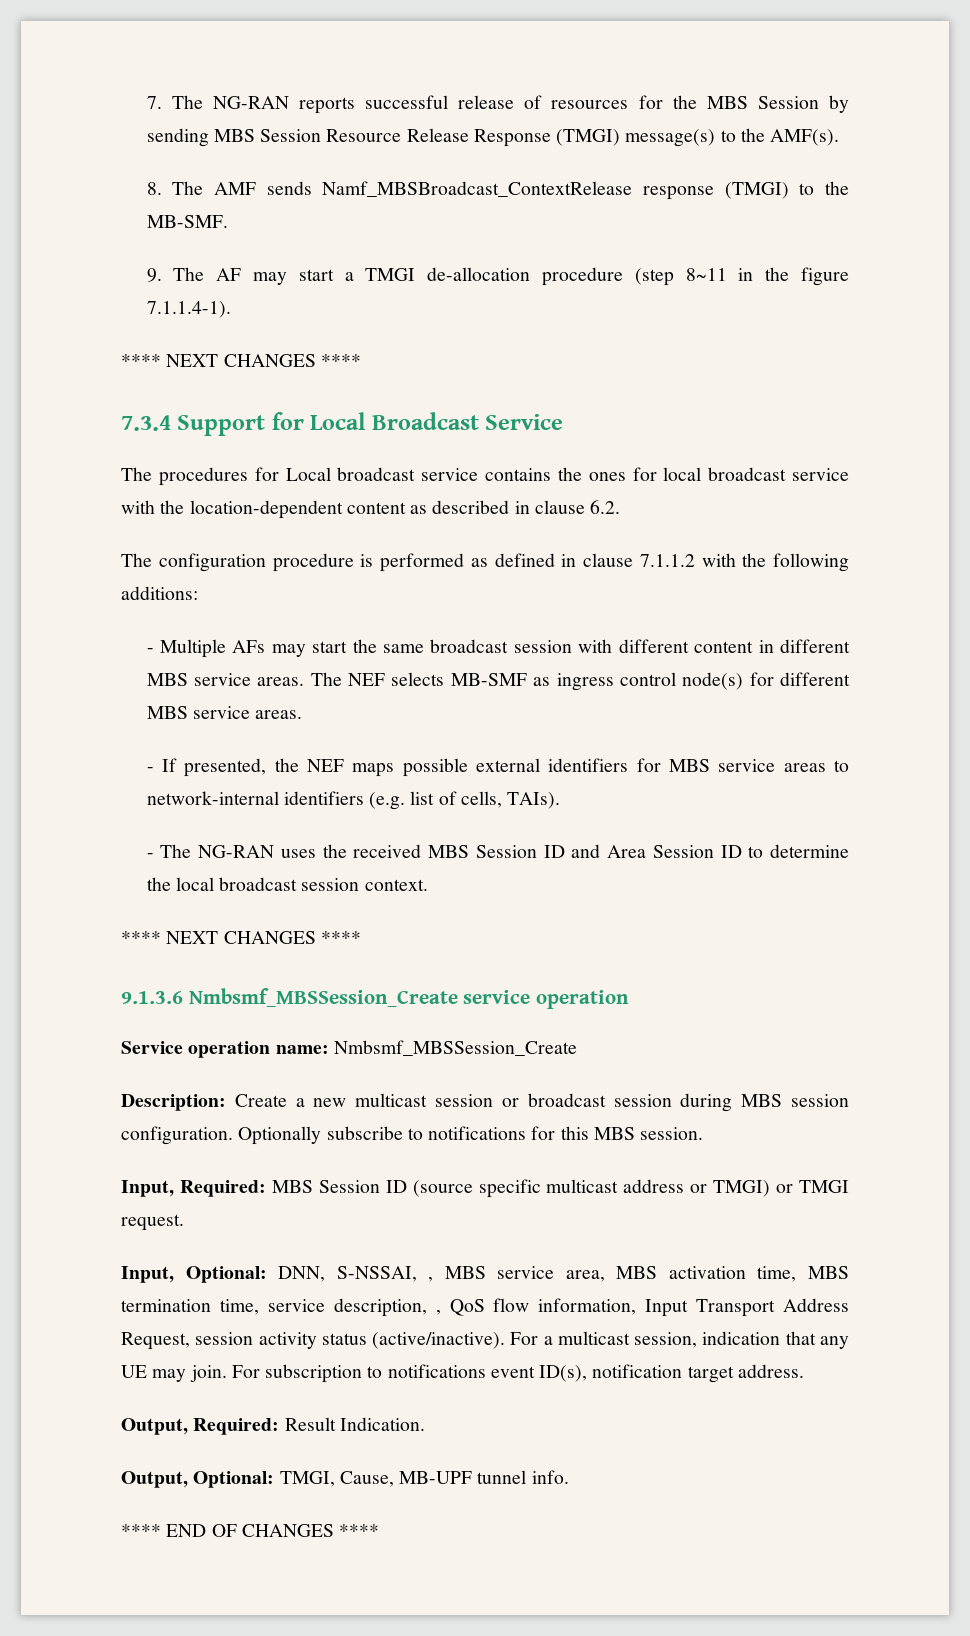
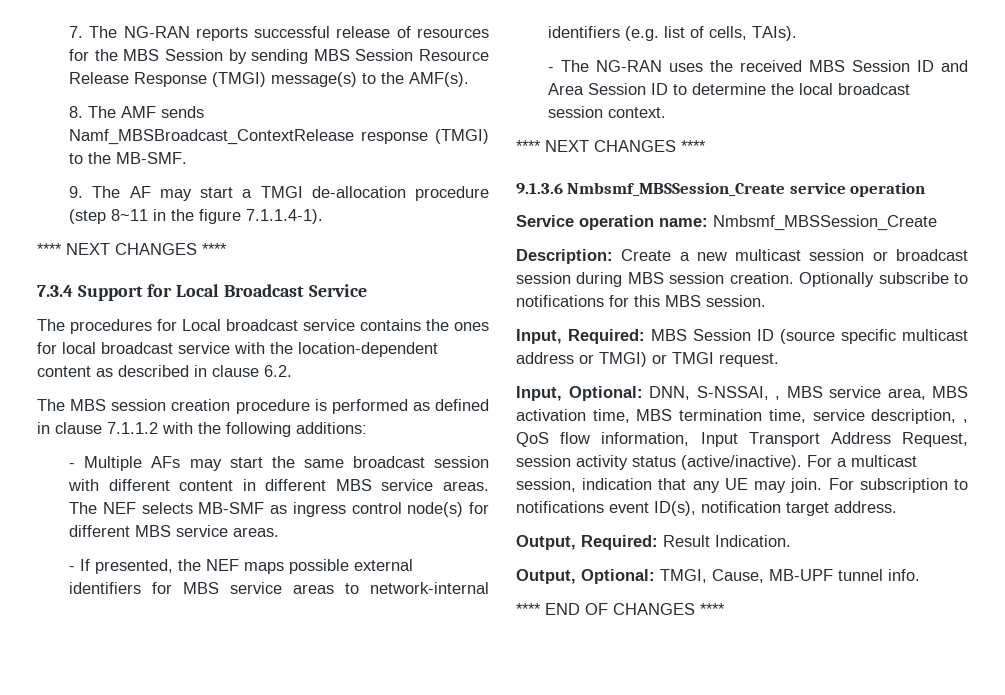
[158,553,266,572] configuration -> [70,399,231,411] MBS session creation
[121,1126,233,1145] configuration. -> [729,272,794,284] creation.

